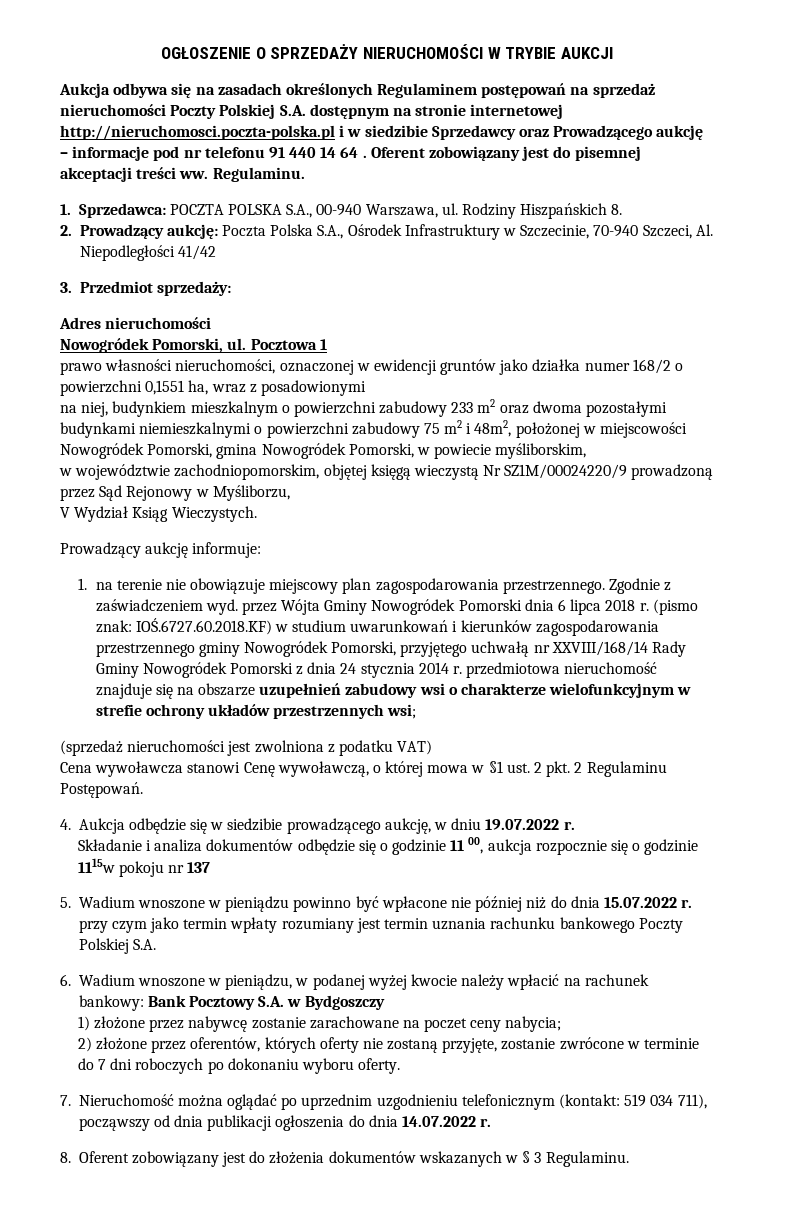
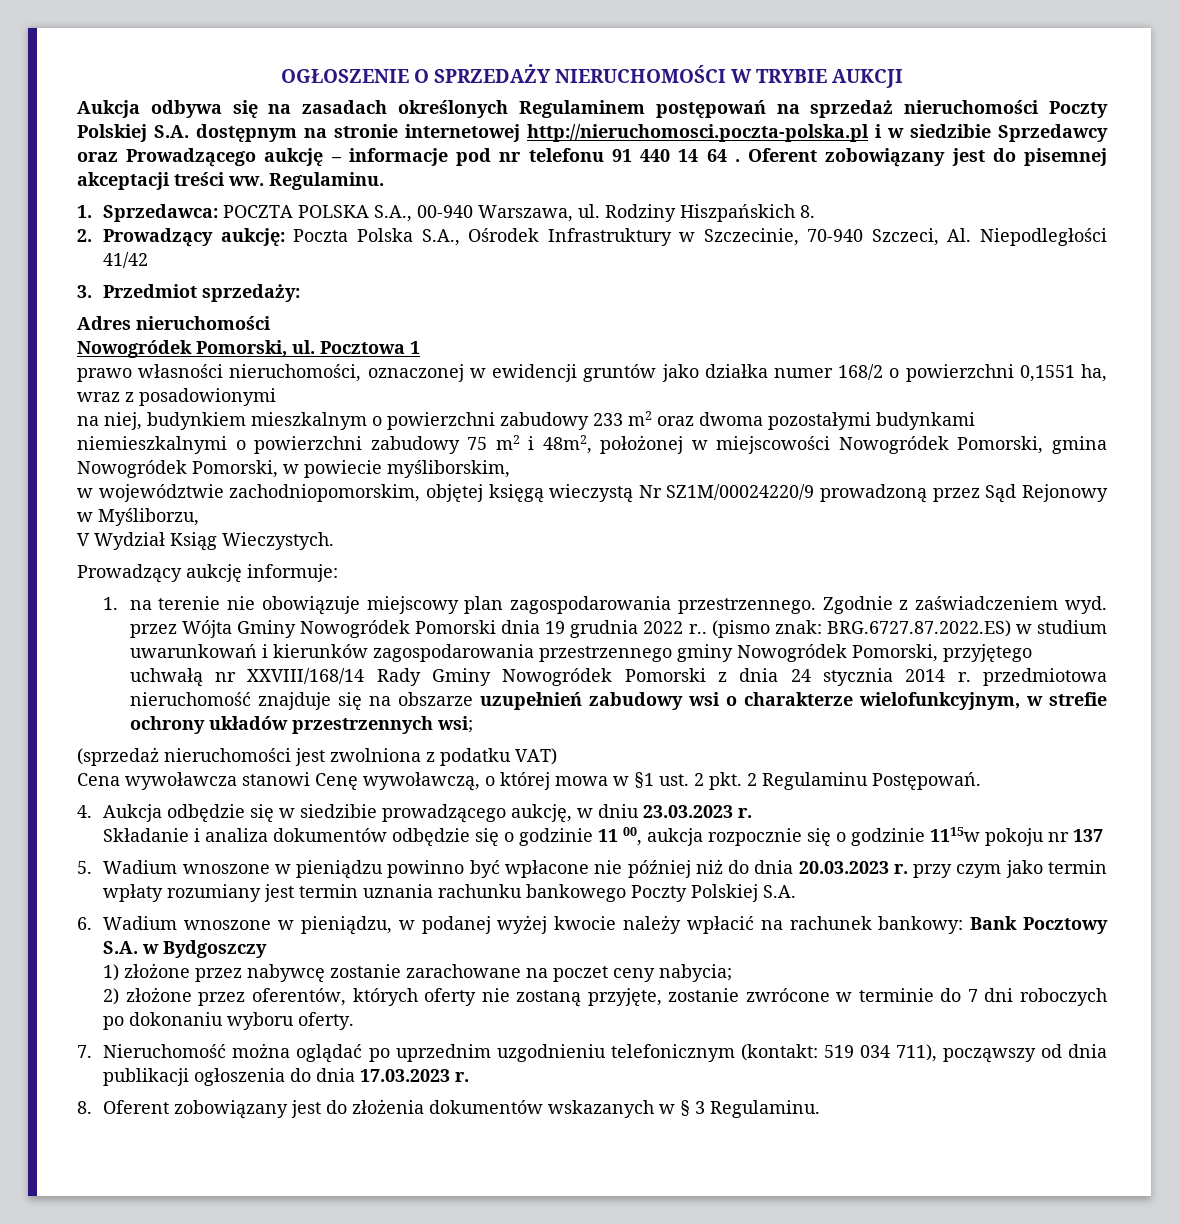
[557,599,649,615] 6 lipca 2018 r. -> [545,620,707,638] 19 grudnia 2022 r..
[135,618,272,635] IOŚ.6727.60.2018.KF) -> [826,620,1011,637] BRG.6727.87.2022.ES)
[549,683,675,698] wielofunkcyjnym -> [858,692,1020,710] wielofunkcyjnym,
[485,819,560,830] 19.07.2022 -> [643,805,734,818] 23.03.2023
[603,897,677,908] 15.07.2022 -> [798,861,889,874] 20.03.2023
[402,1116,477,1127] 14.07.2022 -> [360,1069,451,1082] 17.03.2023

